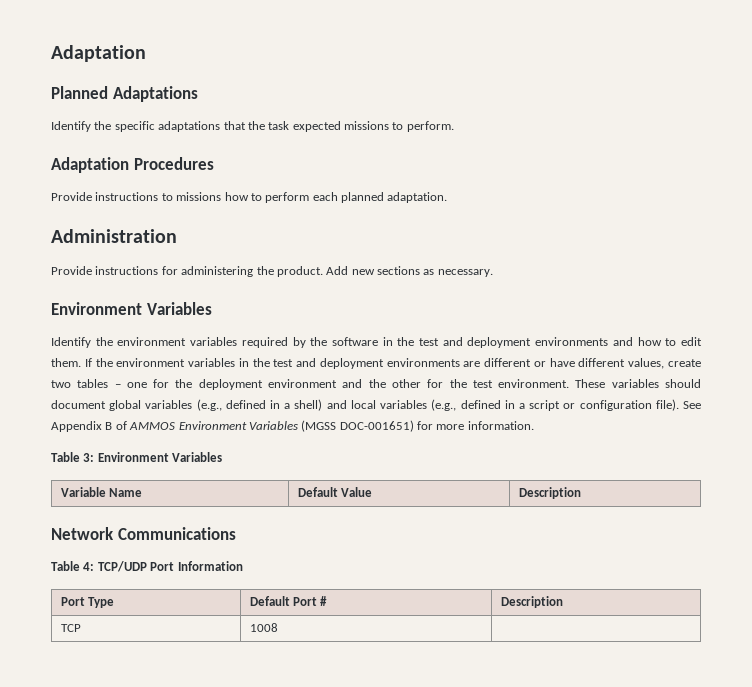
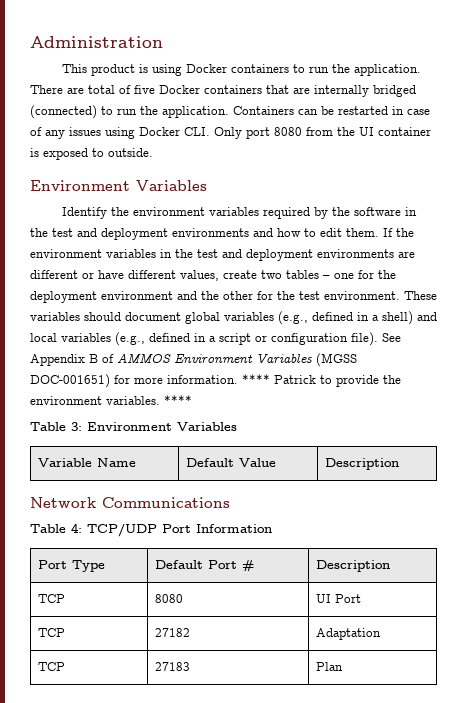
[51,45,146,62] [51,86,198,102] [51,121,454,132] [51,157,214,173] [51,192,448,203] [51,229,177,243] [51,266,493,277] Adaptation // Planned Adaptations // Identify the specific adaptations that the task expected missions to perform. // Adaptation Procedures // Provide instructions to missions how to perform each planned adaptation. // Administration // Provide instructions for administering the product. Add new sections as necessary. -> [30,36,163,48] [62,64,422,76] [30,85,416,97] [30,105,430,119] [30,127,431,139] [30,148,153,160] Administration // This product is using Docker containers to run the application. There are total of five Docker containers that are internally bridged (connected) to run the application. Containers can be restarted in case of any issues using Docker CLI. Only port 8080 from the UI container is exposed to outside.
(534, 425) none -> [242,374,401,387] [30,395,192,405] **** Patrick to provide the environment variables. ****
[249,623,278,632] 1008 | -> [155,594,184,603] [316,594,362,603] [38,628,66,637] [155,628,191,637] [316,628,382,640] [38,662,66,671] [155,662,191,671] [316,662,344,671] 8080 | UI Port // TCP | 27182 | Adaptation // TCP | 27183 | Plan

